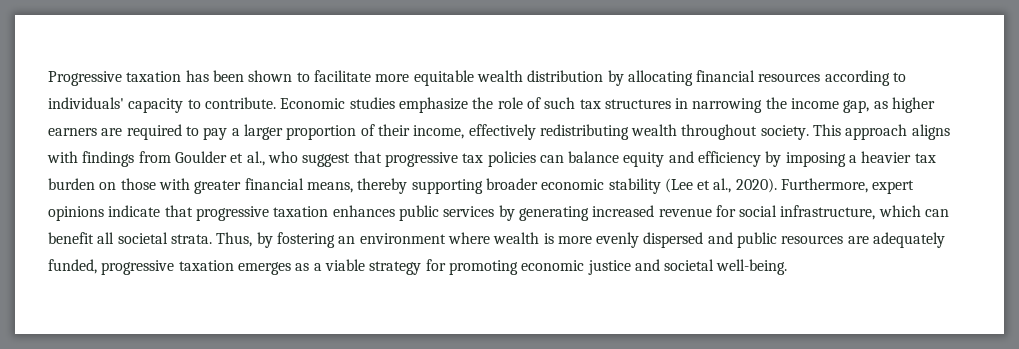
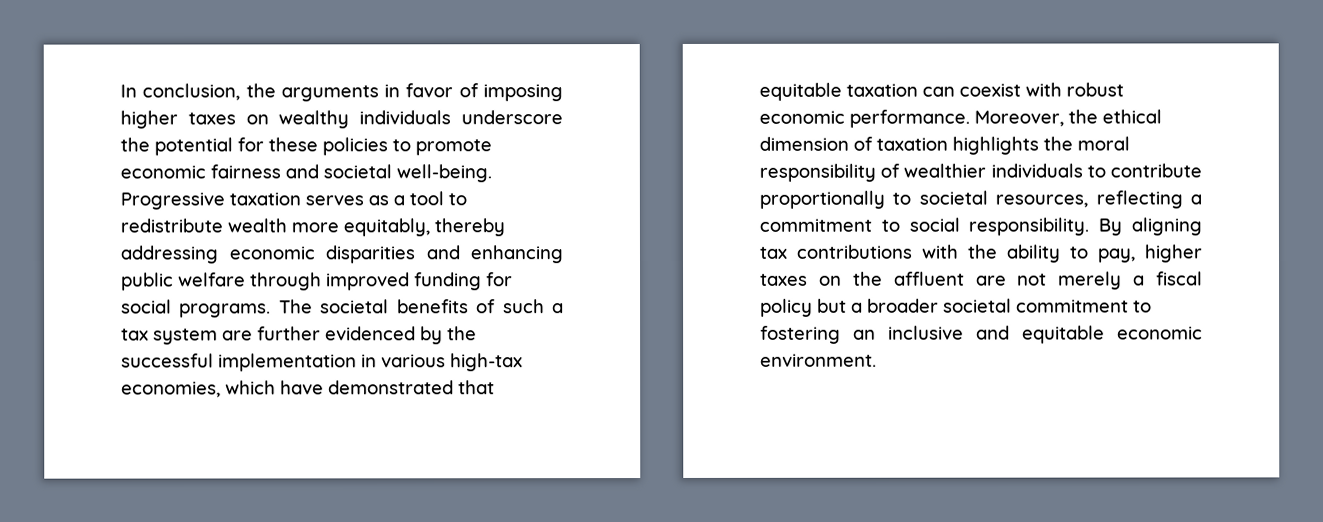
[48,70,907,86] [48,97,936,113] [48,124,950,140] [47,151,936,167] [48,178,915,194] [48,205,950,221] [48,232,946,248] [48,259,788,275] Progressive taxation has been shown to facilitate more equitable wealth distribution by allocating financial resources according to individuals' capacity to contribute. Economic studies emphasize the role of such tax structures in narrowing the income gap, as higher earners are required to pay a larger proportion of their income, effectively redistributing wealth throughout society. This approach aligns with findings from Goulder et al., who suggest that progressive tax policies can balance equity and efficiency by imposing a heavier tax burden on those with greater financial means, thereby supporting broader economic stability (Lee et al., 2020). Furthermore, expert opinions indicate that progressive taxation enhances public services by generating increased revenue for social infrastructure, which can benefit all societal strata. Thus, by fostering an environment where wealth is more evenly dispersed and public resources are adequately funded, progressive taxation emerges as a viable strategy for promoting economic justice and societal well-being. -> [120,83,563,102] [120,110,563,129] [120,137,492,156] [120,164,492,183] [120,191,467,210] [120,218,505,237] [120,245,564,264] [121,272,513,291] [121,299,564,318] [121,326,477,345] [121,353,523,372] [121,380,495,398] [759,82,1124,101] [759,109,1162,128] [759,136,1130,155] [759,163,1202,182] [759,190,1202,209] [759,217,1202,236] [759,244,1203,263] [760,271,1203,290] [760,298,1152,317] [760,325,1203,344] [760,353,877,367] In conclusion, the arguments in favor of imposing higher taxes on wealthy individuals underscore the potential for these policies to promote economic fairness and societal well-being. Progressive taxation serves as a tool to redistribute wealth more equitably, thereby addressing economic disparities and enhancing public welfare through improved funding for social programs. The societal benefits of such a tax system are further evidenced by the successful implementation in various high-tax economies, which have demonstrated that equitable taxation can coexist with robust economic performance. Moreover, the ethical dimension of taxation highlights the moral responsibility of wealthier individuals to contribute proportionally to societal resources, reflecting a commitment to social responsibility. By aligning tax contributions with the ability to pay, higher taxes on the affluent are not merely a fiscal policy but a broader societal commitment to fostering an inclusive and equitable economic environment.

